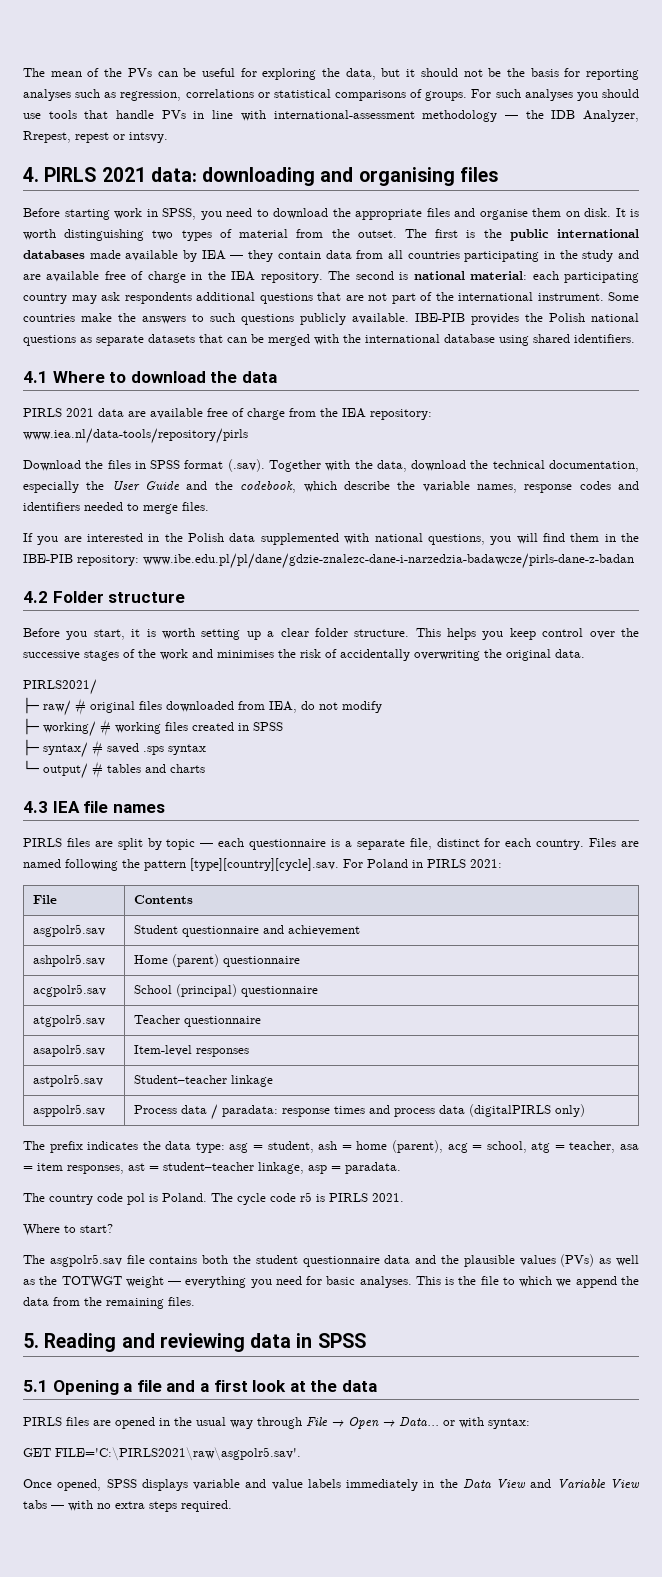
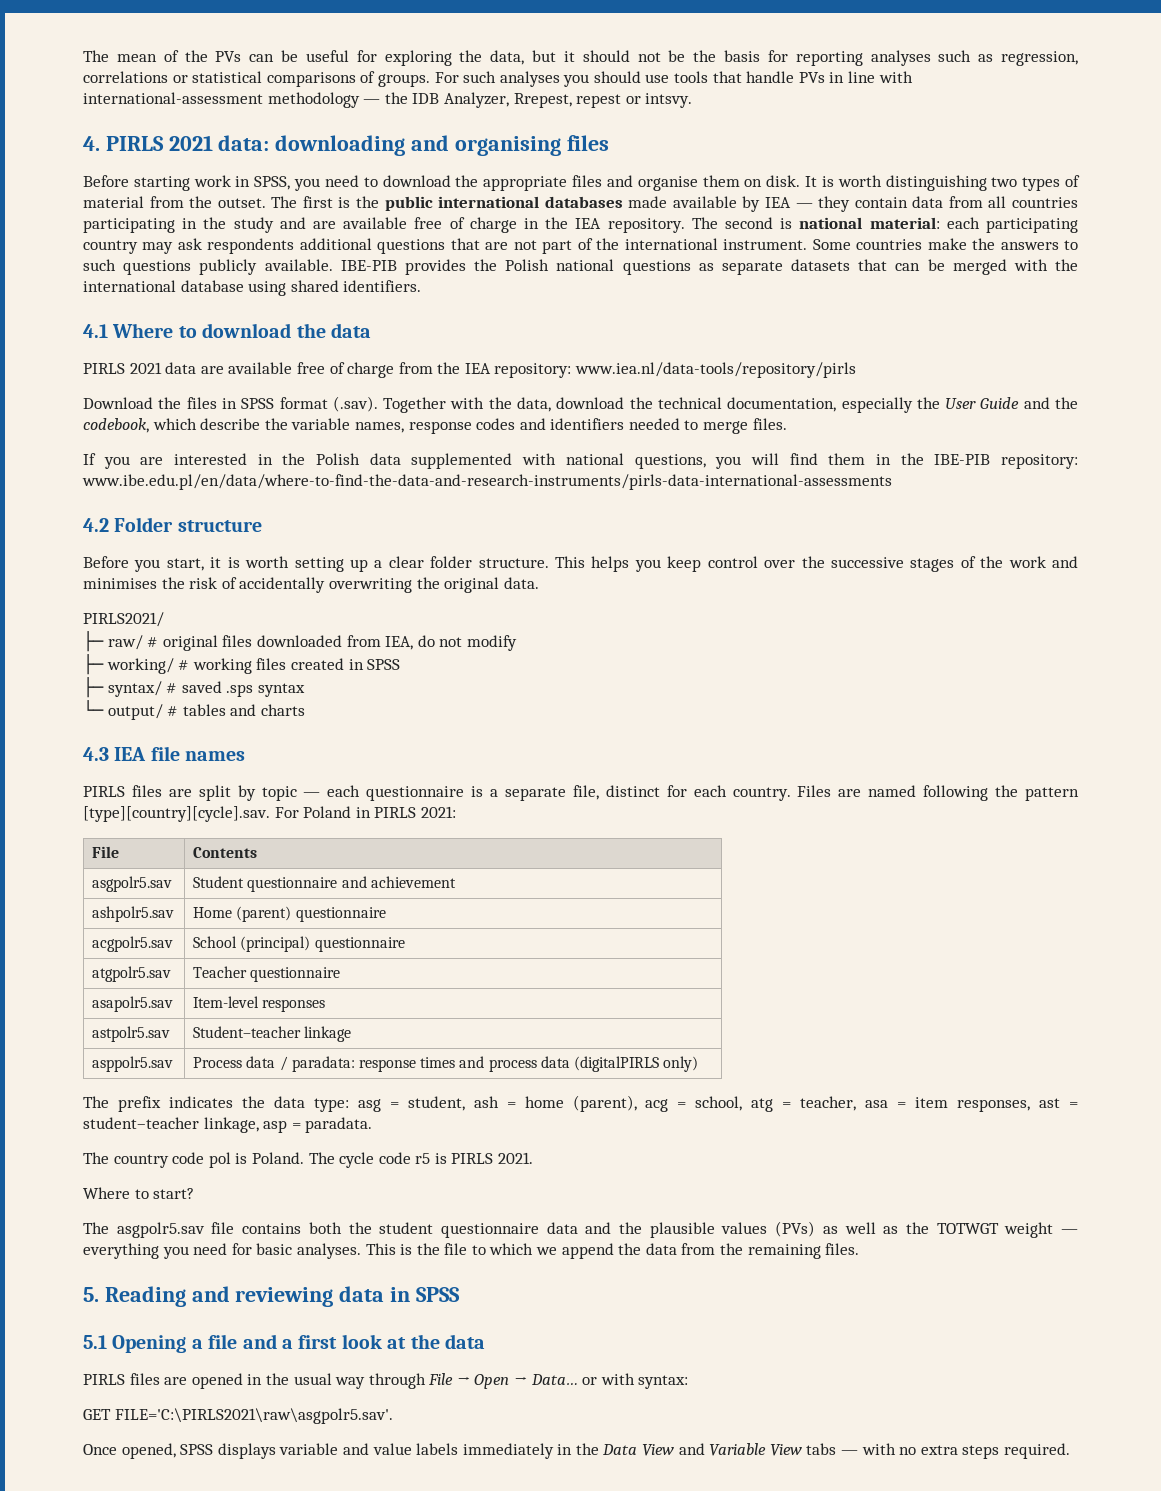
[143,553,634,569] www.ibe.edu.pl/pl/dane/gdzie-znalezc-dane-i-narzedzia-badawcze/pirls-dane-z-badan -> [82,474,892,490] www.ibe.edu.pl/en/data/where-to-find-the-data-and-research-instruments/pirls-data-international-assessments

